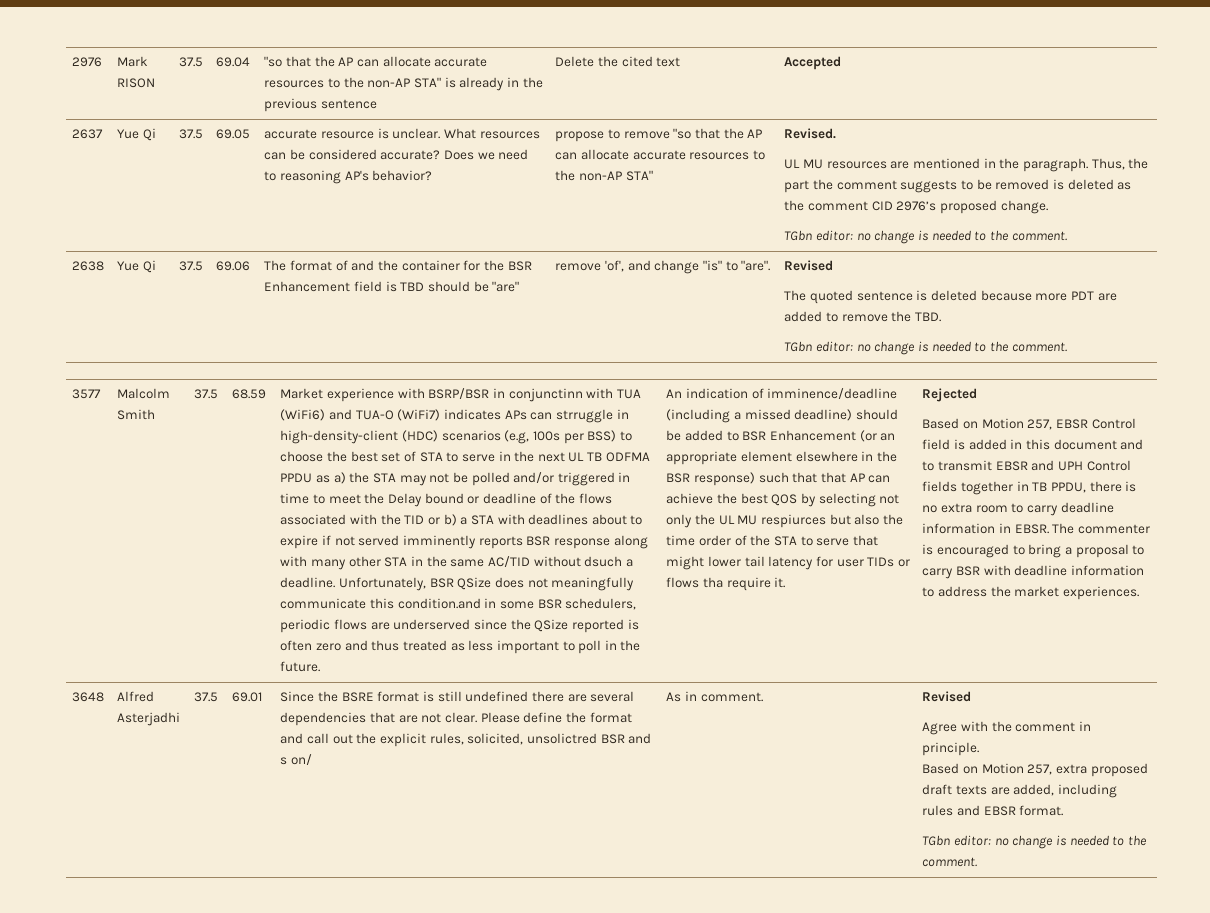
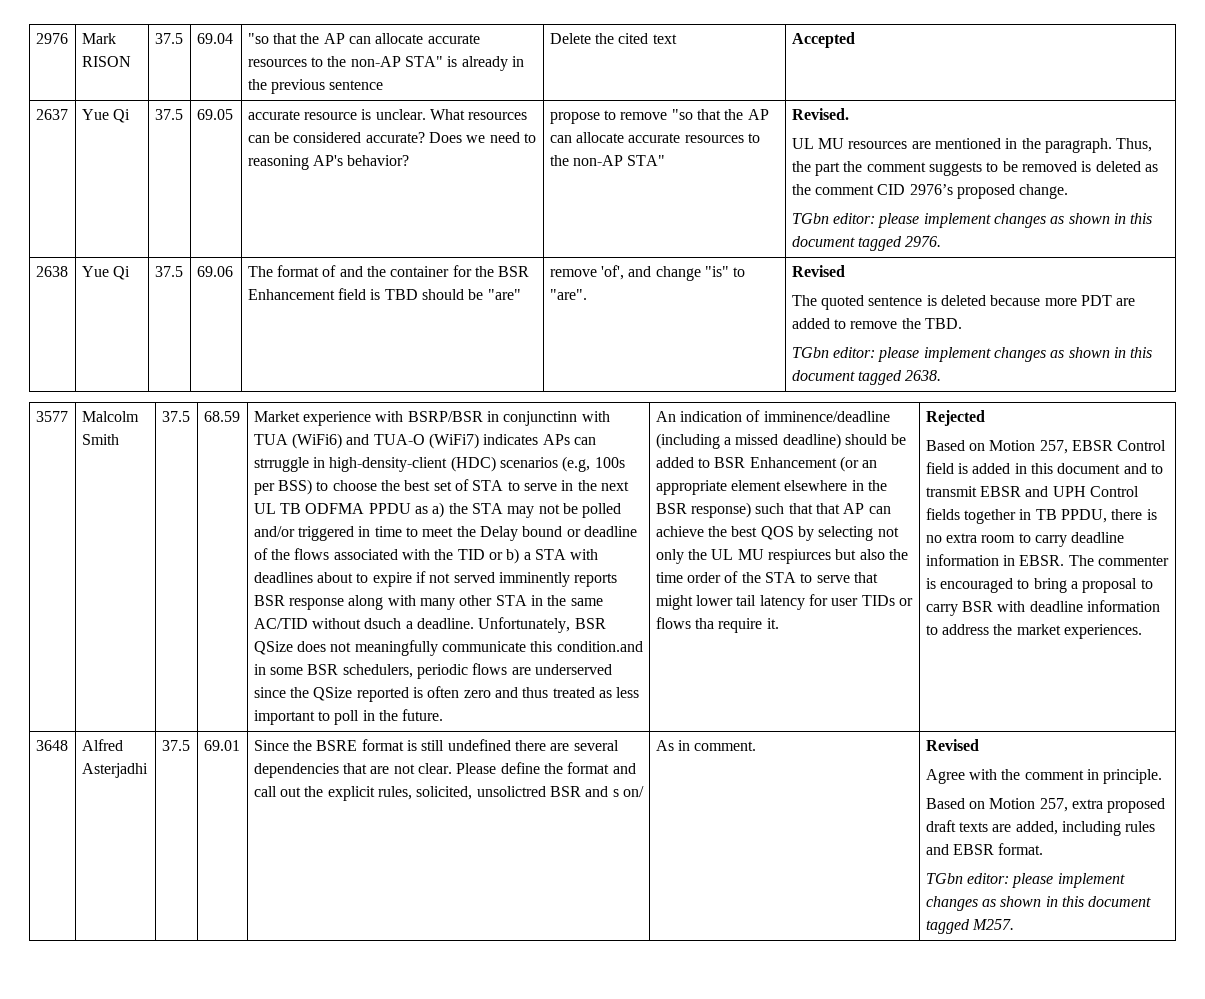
[856,230,1067,244] no change is needed to the comment. -> [878,213,1153,228] [791,236,942,251] please implement changes as shown in this document tagged 2976.
[856,341,1067,355] no change is needed to the comment. -> [878,347,1153,362] [791,370,942,385] please implement changes as shown in this document tagged 2638.
[994,835,1147,849] [922,857,978,867] no change is needed to the comment. -> [1012,873,1125,888] [925,896,1152,911] [925,919,1015,934] please implement changes as shown in this document tagged M257.

